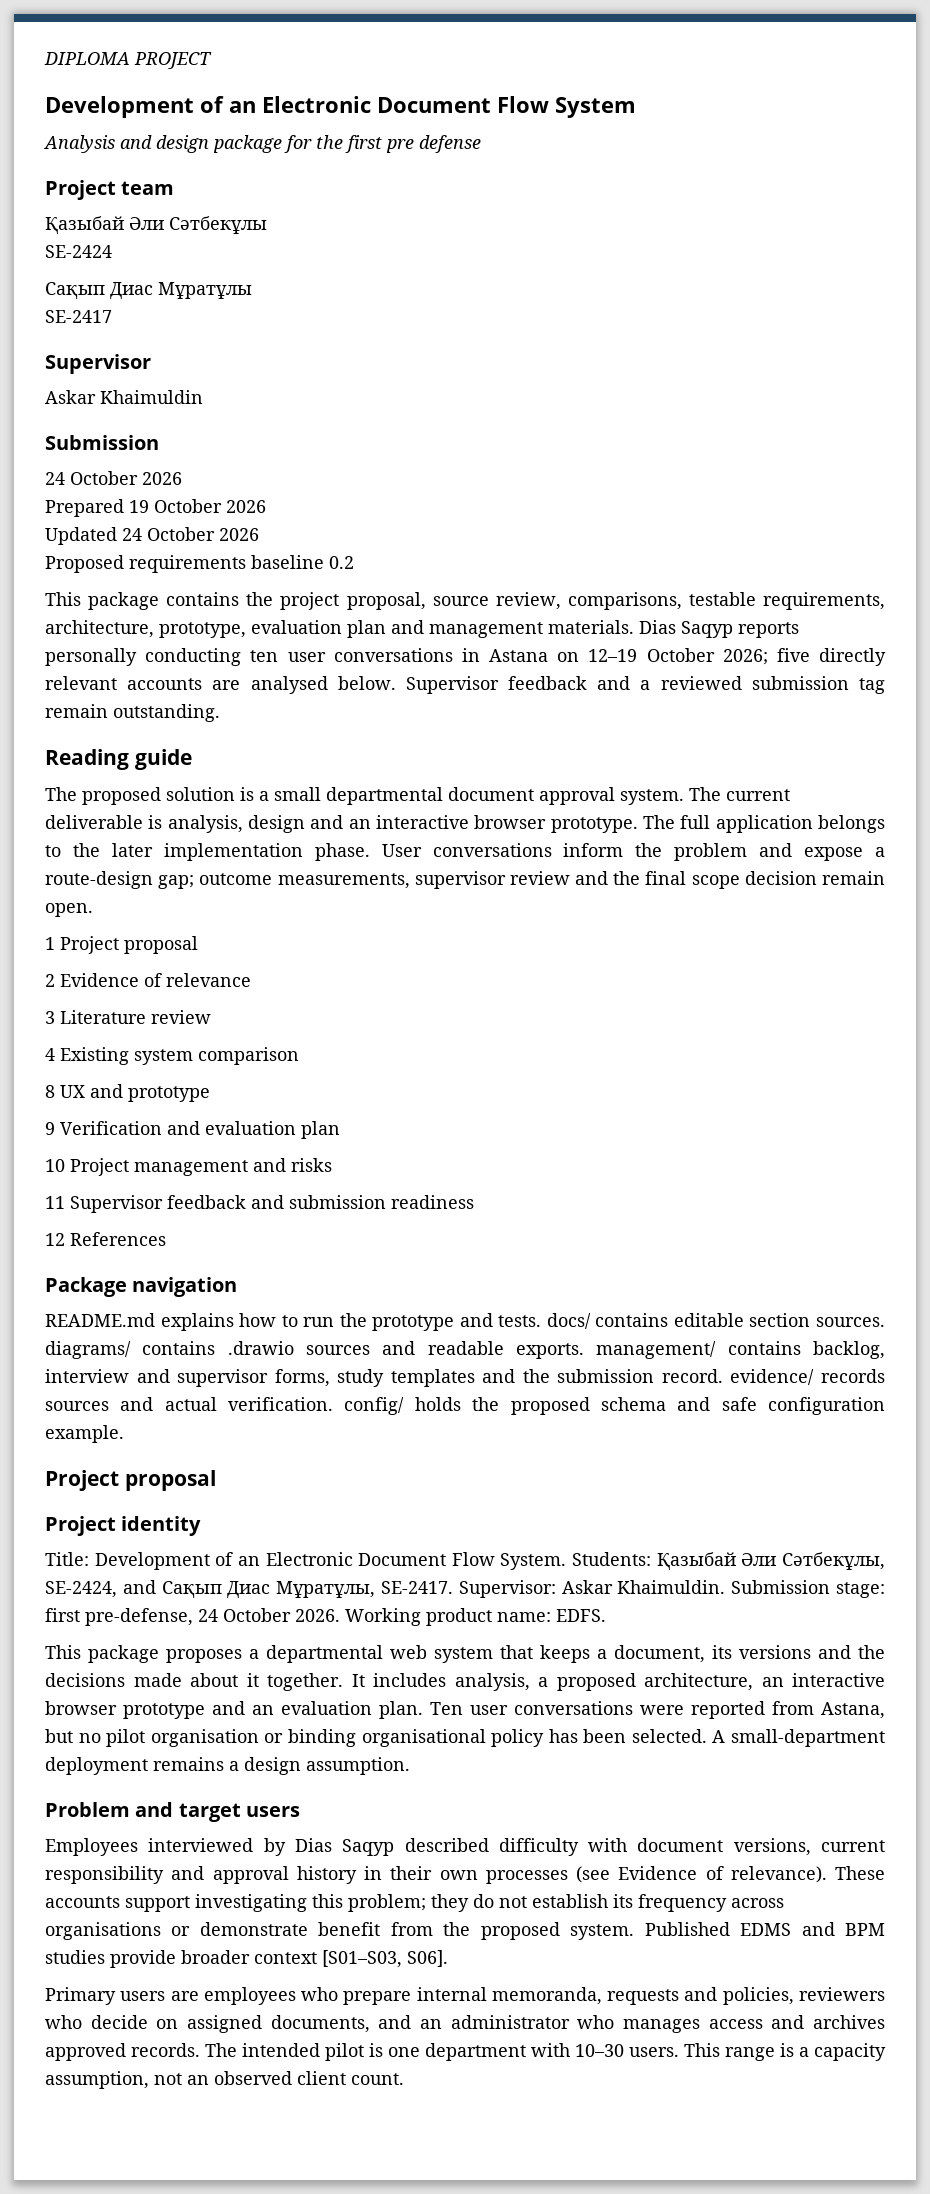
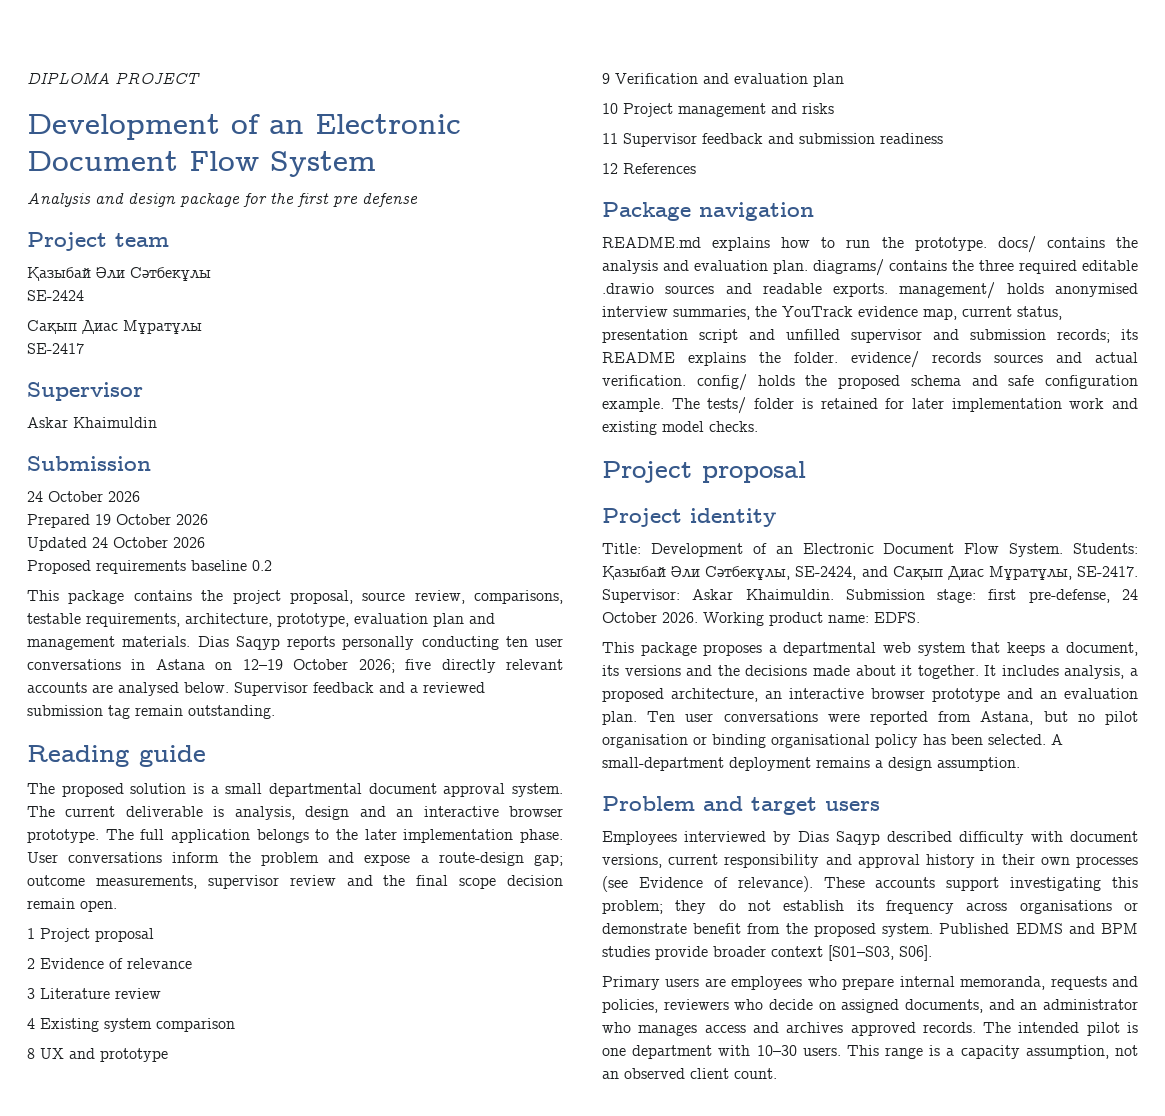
[372,1313,886,1331] [45,1341,216,1359] prototype and tests. docs/ contains editable section sources. diagrams/ contains -> [914,236,1138,253] [602,259,1138,276] prototype. docs/ contains the analysis and evaluation plan. diagrams/ contains the three required editable
[727,1341,886,1359] [45,1369,723,1387] contains backlog, interview and supervisor forms, study templates and the submission record. -> [1006,283,1138,297] [602,306,1062,320] [602,329,1138,343] [602,352,838,366] holds anonymised interview summaries, the YouTrack evidence map, current status, presentation script and unfilled supervisor and submission records; its README explains the folder.
(124, 1434) none -> [671,397,1138,414] [602,421,758,435] The tests/ folder is retained for later implementation work and existing model checks.

